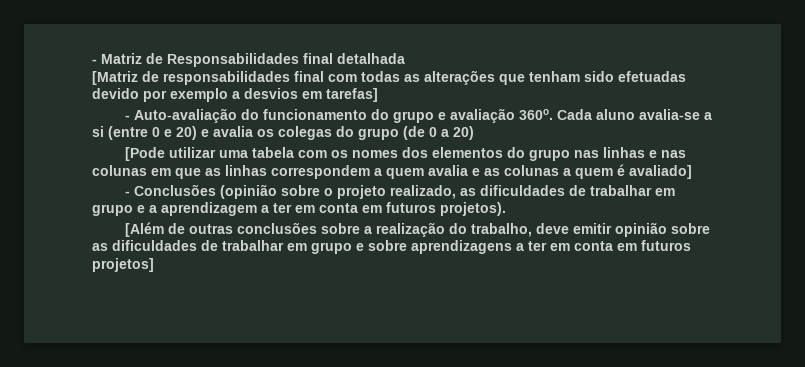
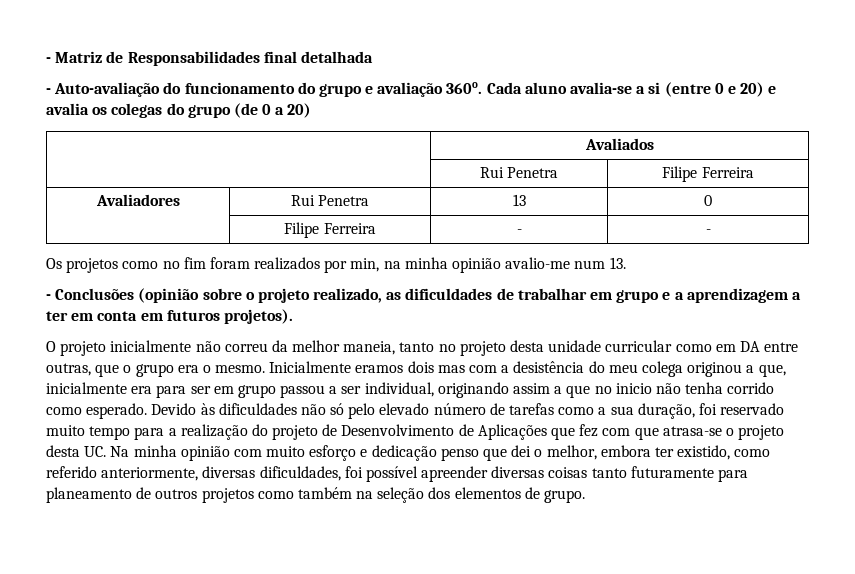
[92,70,686,85] [92,88,378,102] // [Matriz de responsabilidades final com todas as alterações que tenham sido efetuadas devido por exemplo a desvios em tarefas] -> (373, 57) none
[124,147,686,161] [92,164,692,179] // [Pode utilizar uma tabela com os nomes dos elementos do grupo nas linhas e nas colunas em que as linhas correspondem a quem avalia e as colunas a quem é avaliado] -> [584,138,654,150] [479,167,559,178] [662,166,754,182] [95,194,180,206] [290,195,370,206] [512,194,526,206] [704,195,712,206] [284,222,376,238] [516,229,522,234] [705,229,711,234] [46,257,626,273] // | Avaliados // | Rui Penetra | Filipe Ferreira // Avaliadores | Rui Penetra | 13 | 0 // | Filipe Ferreira | - | - // Os projetos como no fim foram realizados por min, na minha opinião avalio-me num 13.
[124,222,710,237] [92,240,691,254] [92,258,154,272] [Além de outras conclusões sobre a realização do trabalho, deve emitir opinião sobre as dificuldades de trabalhar em grupo e sobre aprendizagens a ter em conta em futuros projetos] -> [46,340,799,356] [46,361,786,377] [46,382,775,398] [46,403,785,419] [46,424,785,440] [46,445,771,461] [46,466,749,482] [46,487,586,503] O projeto inicialmente não correu da melhor maneia, tanto no projeto desta unidade curricular como em DA entre outras, que o grupo era o mesmo. Inicialmente eramos dois mas com a desistência do meu colega originou a que, inicialmente era para ser em grupo passou a ser individual, originando assim a que no inicio não tenha corrido como esperado. Devido às dificuldades não só pelo elevado número de tarefas como a sua duração, foi reservado muito tempo para a realização do projeto de Desenvolvimento de Aplicações que fez com que atrasa-se o projeto desta UC. Na minha opinião com muito esforço e dedicação penso que dei o melhor, embora ter existido, como referido anteriormente, diversas dificuldades, foi possível apreender diversas coisas tanto futuramente para planeamento de outros projetos como também na seleção dos elementos de grupo.

